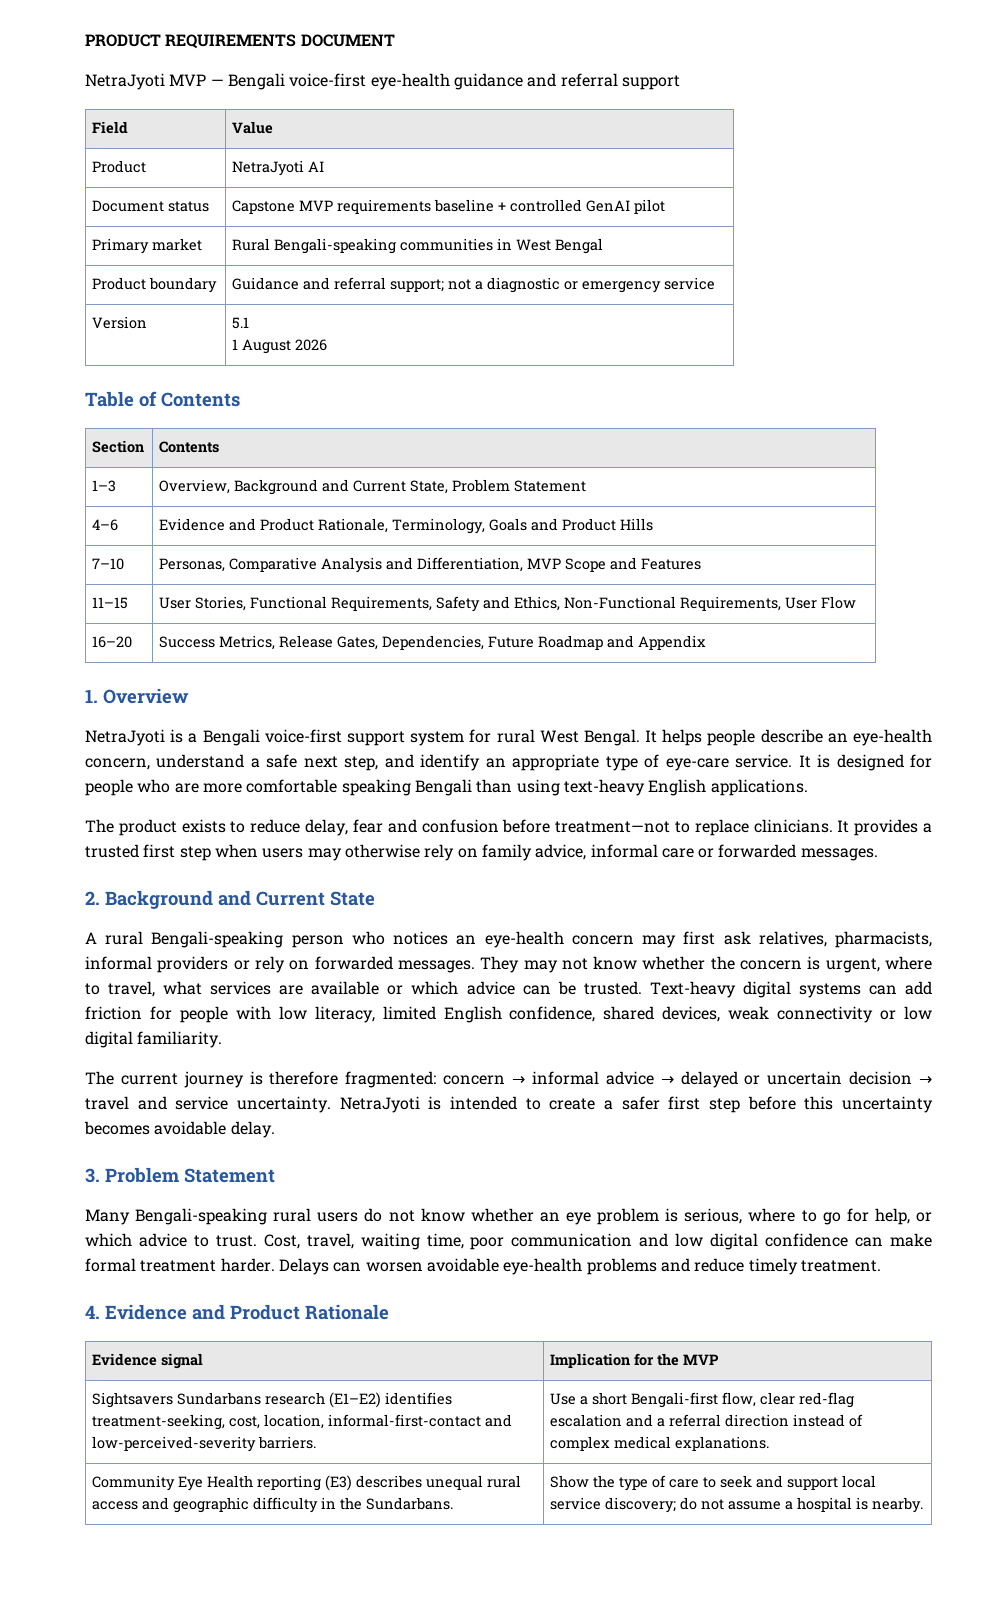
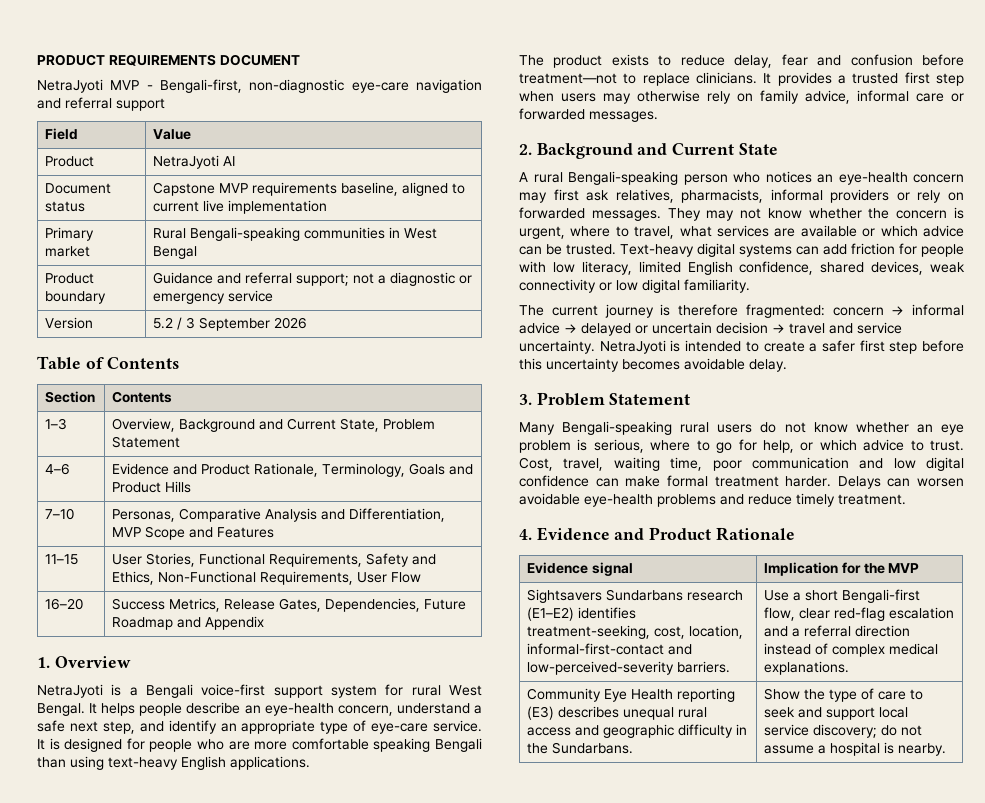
[210,73,523,90] — Bengali voice-first eye-health guidance -> [146,79,482,93] - Bengali-first, non-diagnostic eye-care navigation
[434,199,666,214] baseline + controlled GenAI pilot -> [341,182,466,196] [153,200,328,214] baseline, aligned to current live implementation
[232,317,250,329] [232,339,292,354] 5.1 // 1 August -> [153,317,271,331] 5.2 / 3 September

